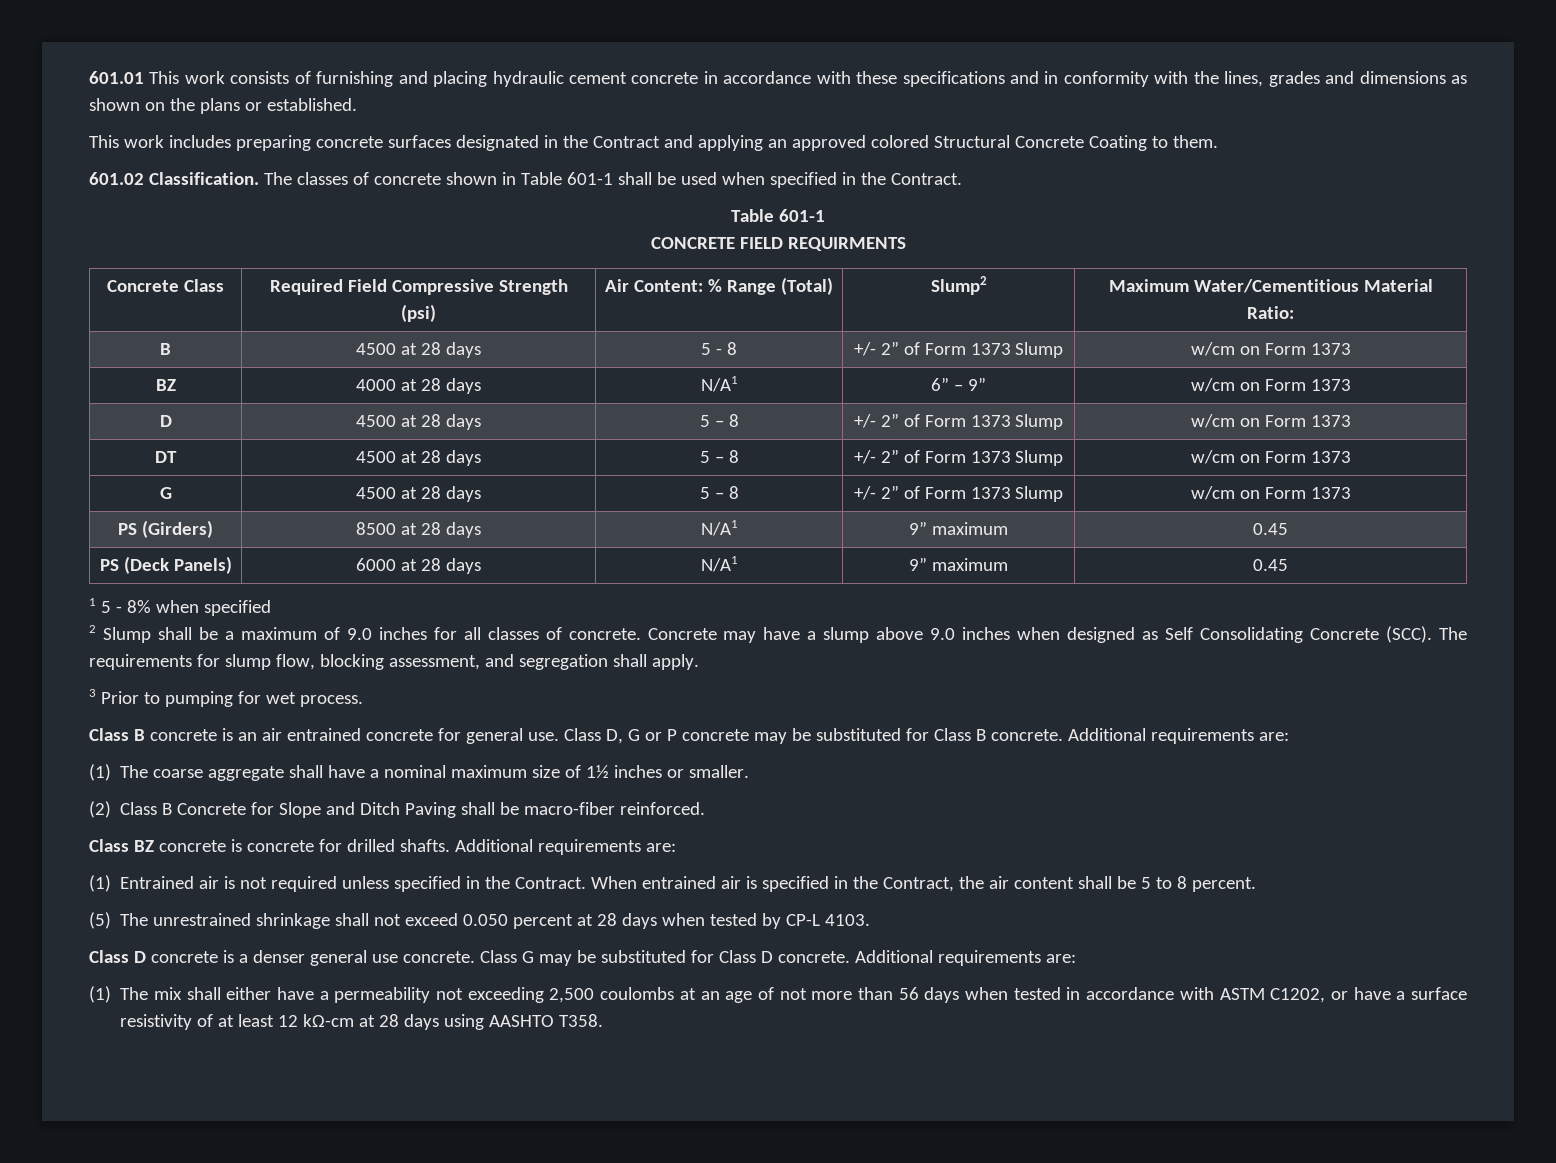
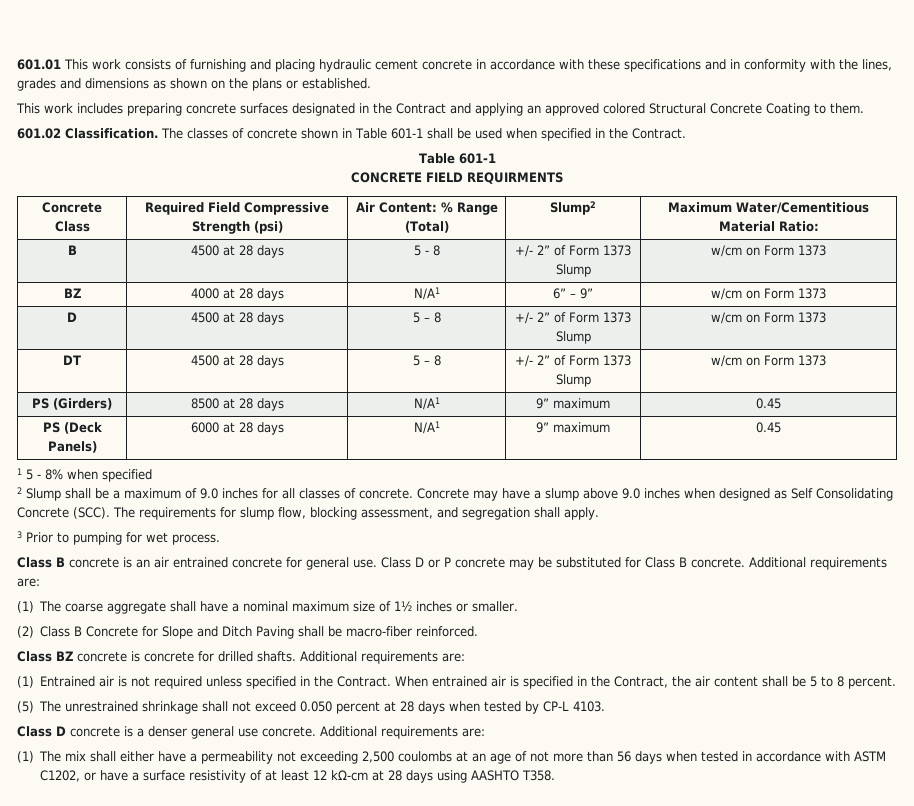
[159,487,172,499] [356,486,481,502] [699,486,739,499] [853,485,1064,502] [1190,486,1351,500] // G | 4500 at 28 days | 5 – 8 | +/- 2” of Form 1373 Slump | w/cm on Form 1373 -> (826, 360) none
[605,729,640,744] D, G -> [415,557,424,567] D
[479,950,850,966] Class G may be substituted for Class D concrete. -> (316, 731) none

